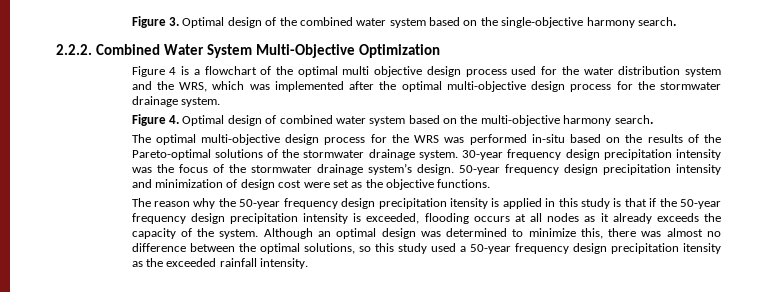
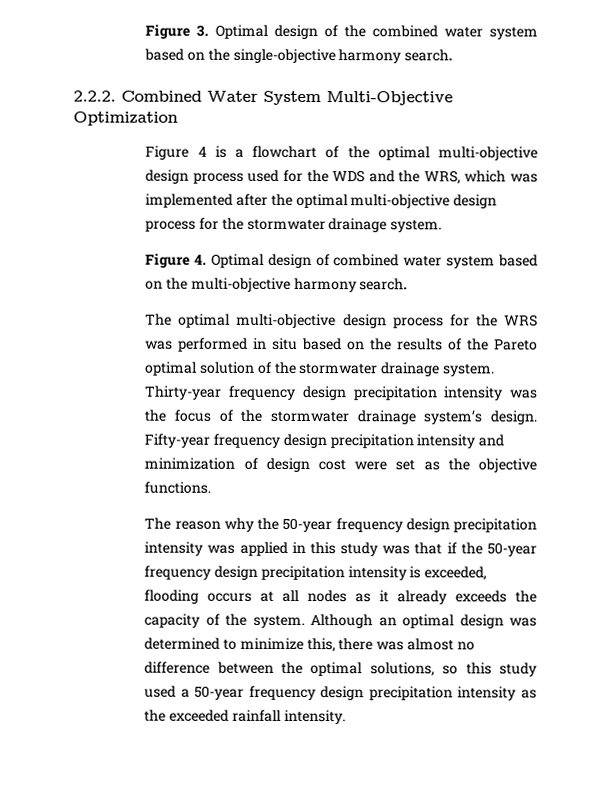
[342,66,423,77] multi objective -> [437,146,538,161] multi-objective
[583,66,721,77] water distribution system -> [332,170,366,183] WDS
[531,134,565,143] in-situ -> [253,337,299,350] in situ
[131,149,263,160] Pareto-optimal solutions -> [493,339,538,351] [145,361,256,376] Pareto optimal solution
[462,150,504,160] 30-year -> [144,385,223,400] Thirty-year
[458,165,500,175] 50-year -> [144,433,211,448] Fifty-year
[449,198,500,209] itensity is -> [144,541,236,556] intensity was
[613,198,622,207] is -> [382,545,411,555] was
[683,243,722,254] itensity -> [457,686,517,701] intensity

